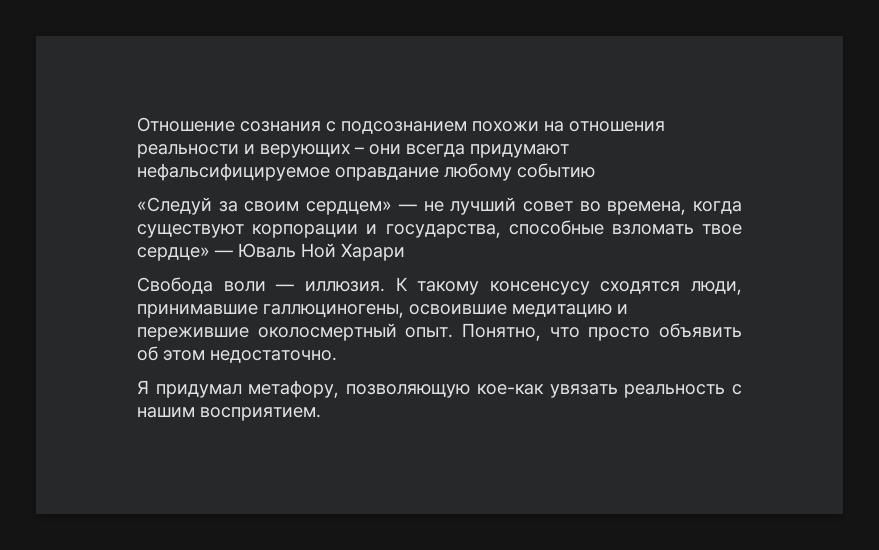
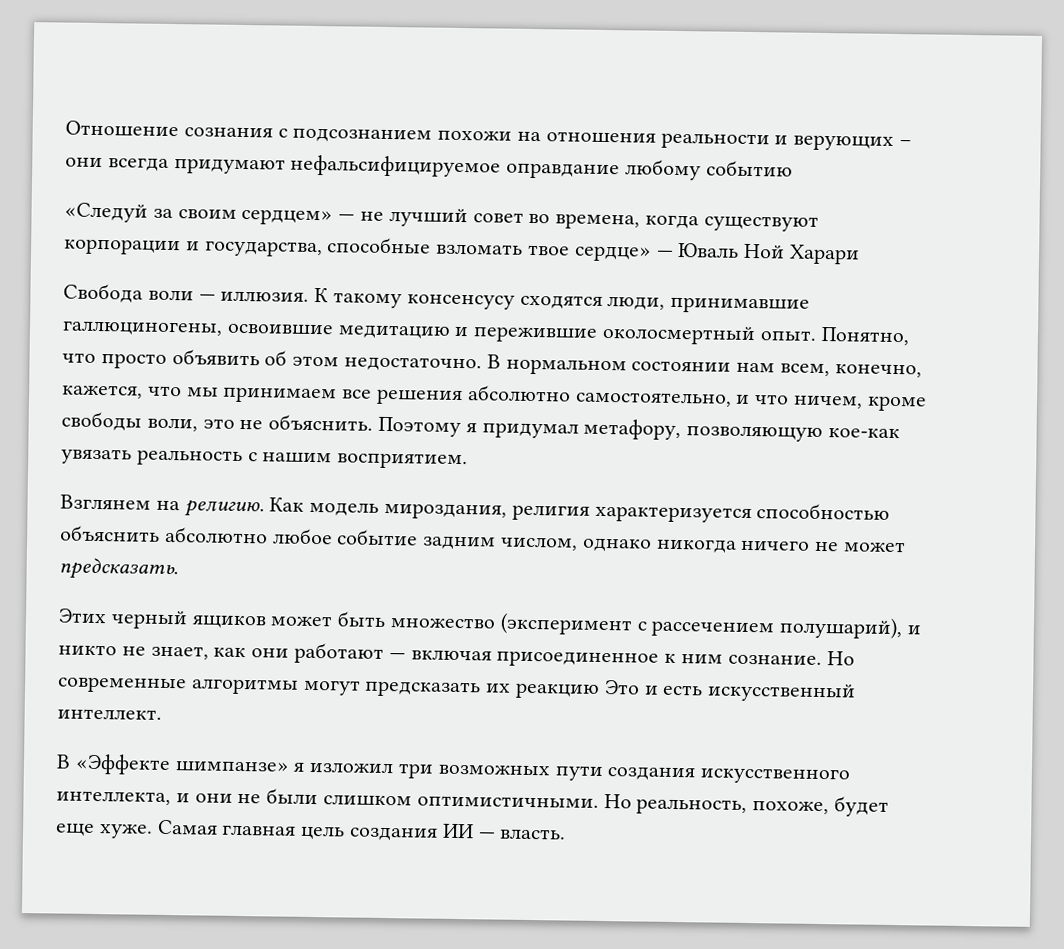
[137,380,149,394] // Я -> [486,354,922,378] [62,384,927,412] [61,411,477,438] В нормальном состоянии нам всем, конечно, кажется, что мы принимаем все решения абсолютно самостоятельно, и что ничем, кроме свободы воли, это не объяснить. Поэтому я
(321, 414) none -> [60,494,891,524] [60,525,907,553] [59,557,179,581] [58,608,922,640] [58,642,855,668] [57,676,857,703] [57,708,162,720] [56,753,851,785] [56,788,890,817] [55,819,567,841] // Взглянем на религию. Как модель мироздания, религия характеризуется способностью объяснить абсолютно любое событие задним числом, однако никогда ничего не может предсказать. // Этих черный ящиков может быть множество (эксперимент с рассечением полушарий), и никто не знает, как они работают — включая присоединенное к ним сознание. Но современные алгоритмы могут предсказать их реакцию Это и есть искусственный интеллект. // В «Эффекте шимпанзе» я изложил три возможных пути создания искусственного интеллекта, и они не были слишком оптимистичными. Но реальность, похоже, будет еще хуже. Самая главная цель создания ИИ — власть.

